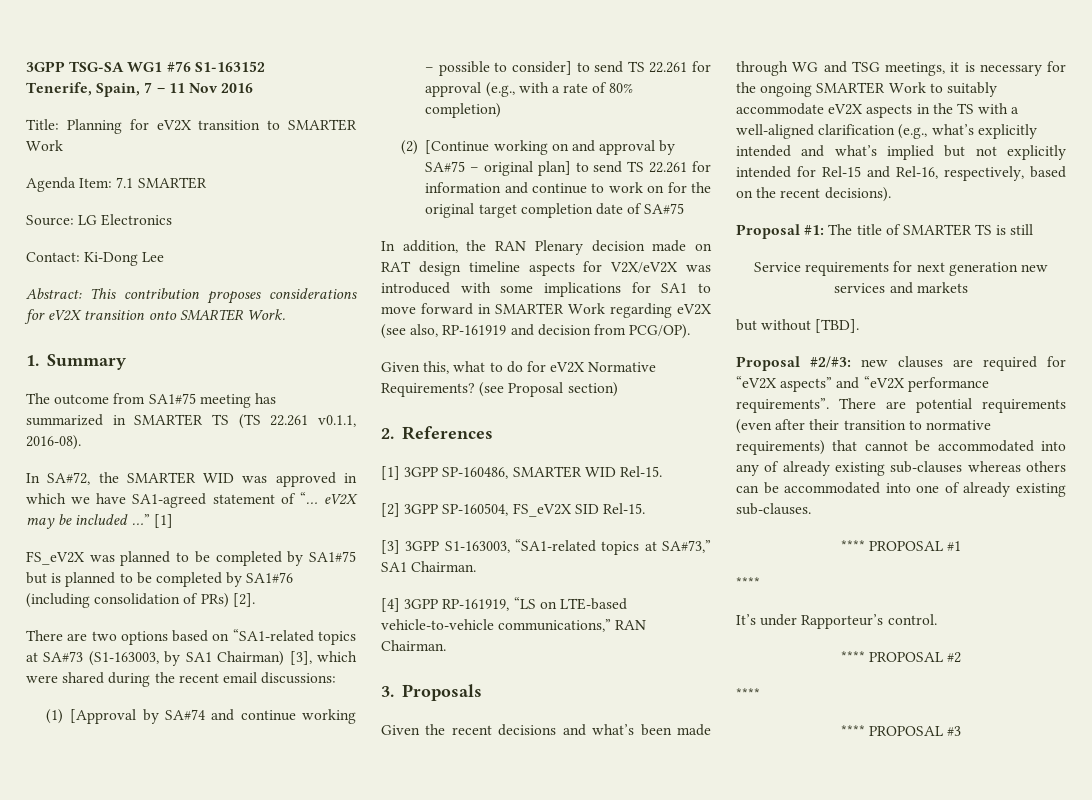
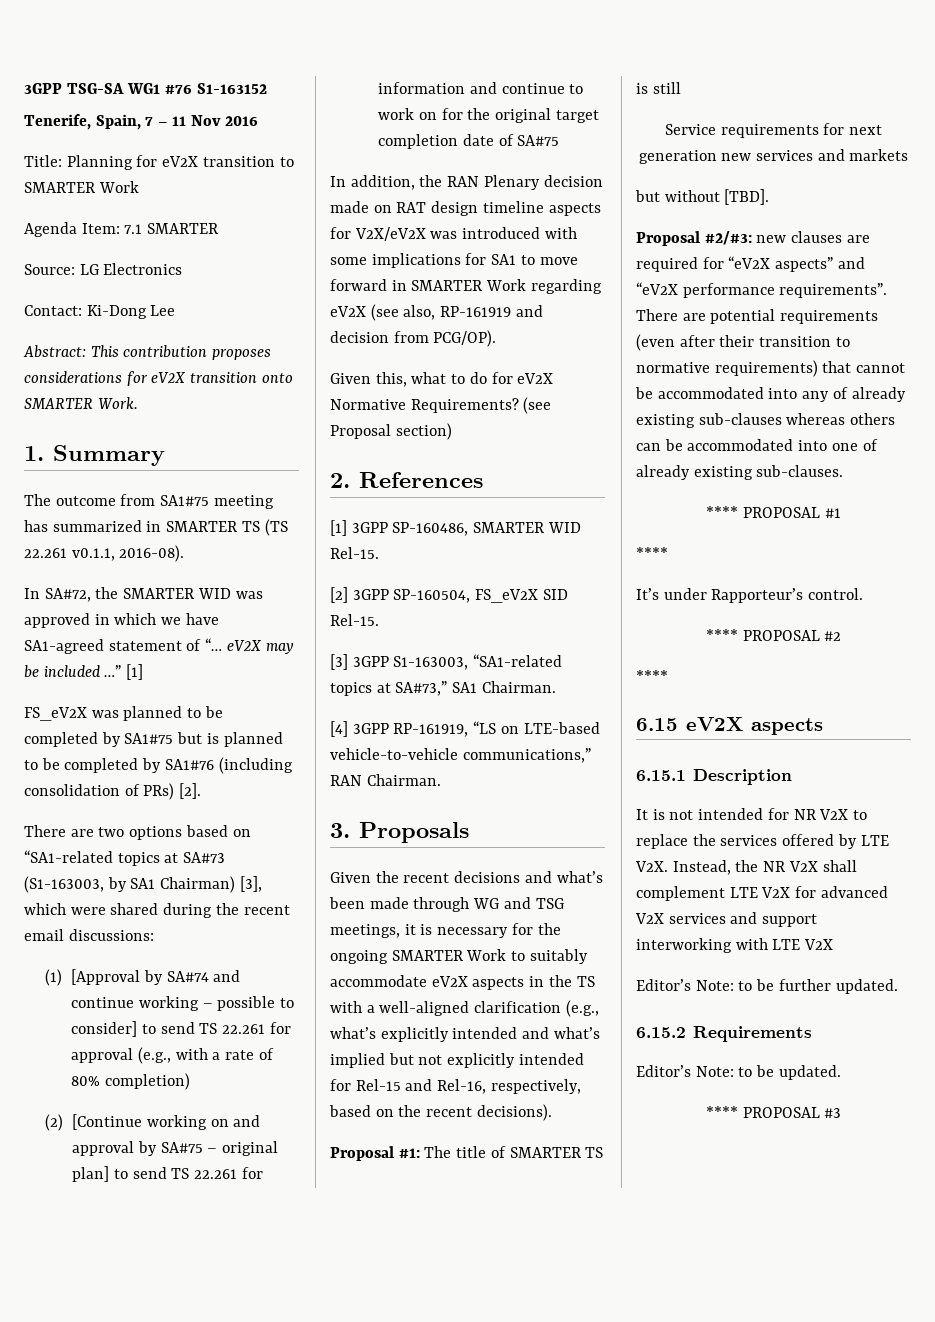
(760, 693) none -> [636,717,823,735] [636,769,792,785] [636,808,868,820] [636,834,889,849] [635,860,857,875] [636,886,888,901] [635,912,818,927] [636,938,834,953] [636,979,898,994] [636,1026,812,1042] [636,1065,841,1080] // 6.15 eV2X aspects // 6.15.1 Description // It is not intended for NR V2X to replace the services offered by LTE V2X. Instead, the NR V2X shall complement LTE V2X for advanced V2X services and support interworking with LTE V2X // Editor’s Note: to be further updated. // 6.15.2 Requirements // Editor’s Note: to be updated.

